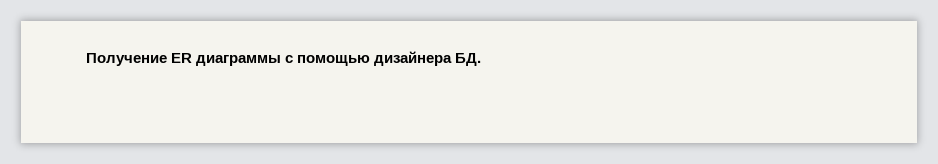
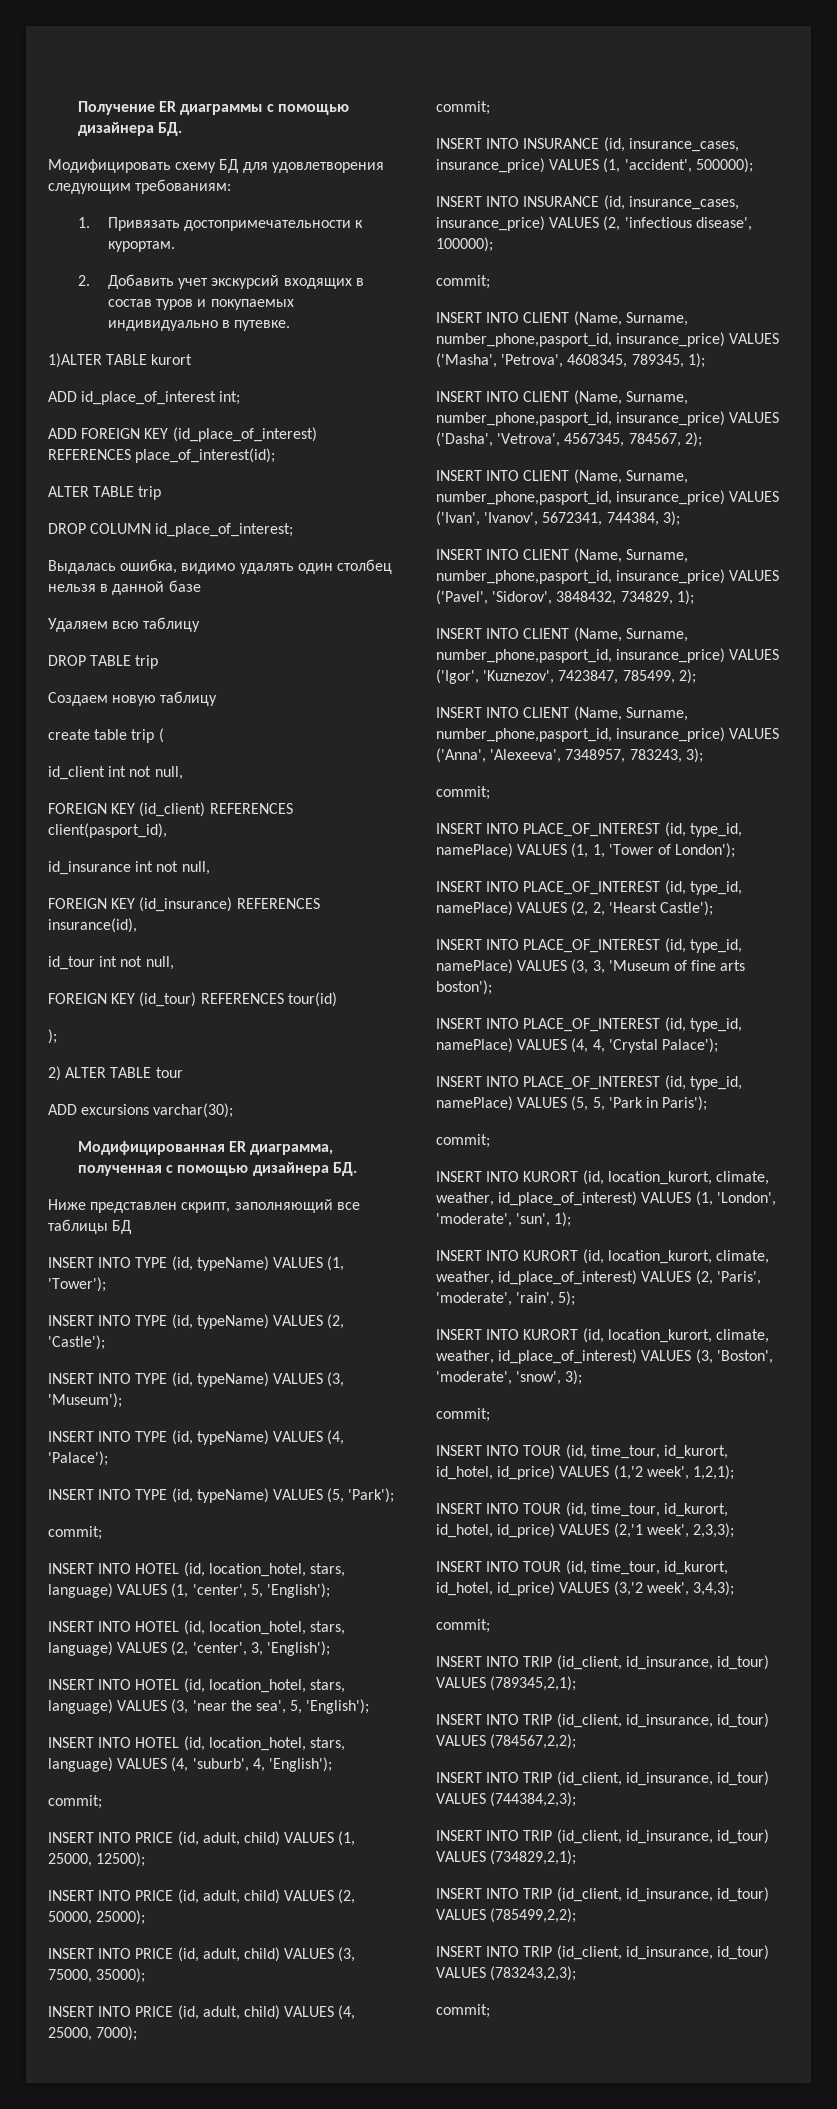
(482, 59) none -> [48,159,384,173] [48,179,232,194] [77,217,364,231] [107,241,175,252] [77,274,364,289] [107,299,294,310] [107,320,291,331] [48,353,193,368] [48,391,241,405] [48,427,317,442] [48,448,276,463] [48,486,162,500] [48,523,294,537] [48,559,392,574] [48,580,201,595] [48,617,201,632] [48,655,159,669] [48,691,218,706] [48,728,164,743] [48,766,183,780] [48,802,293,817] [48,823,167,838] [48,861,210,875] [48,897,320,912] [48,918,137,933] [48,956,174,970] [48,992,337,1007] [48,1029,57,1044] [48,1066,183,1081] [48,1103,234,1118] [77,1141,334,1155] [77,1162,357,1176] [48,1199,360,1213] [48,1219,132,1234] [48,1256,345,1271] [48,1277,106,1292] [48,1314,345,1329] [48,1335,105,1350] [48,1372,345,1387] [48,1393,122,1408] [48,1430,345,1445] [48,1451,108,1466] [48,1488,395,1503] [48,1526,102,1540] [48,1562,345,1577] [48,1583,330,1598] [48,1620,345,1635] [48,1641,330,1656] [48,1678,345,1693] [48,1699,370,1714] [48,1736,345,1751] [48,1757,332,1772] [48,1795,102,1809] [48,1831,356,1846] [48,1852,146,1867] [48,1889,356,1904] [48,1910,146,1925] [48,1947,356,1962] [48,1968,146,1983] [48,2005,356,2020] [48,2026,138,2041] [436,101,490,115] [436,137,739,152] [436,158,753,173] [436,195,739,210] [436,216,752,231] [436,237,493,252] [436,275,490,289] [436,311,688,326] [436,332,780,347] [436,353,705,368] [436,390,688,405] [436,411,780,426] [436,432,702,447] [436,469,688,484] [436,490,780,505] [436,511,680,526] [436,548,688,563] [436,569,780,584] [436,590,694,605] [436,627,688,642] [436,648,780,663] [436,669,696,684] [436,706,688,721] [436,727,780,742] [436,748,703,763] [436,786,490,800] [436,822,742,837] [436,843,736,858] [436,880,742,895] [436,901,713,916] [436,938,742,953] [436,959,746,974] [436,980,492,995] [436,1017,742,1032] [436,1038,718,1053] [436,1075,742,1090] [436,1096,708,1111] [436,1134,490,1148] [436,1170,769,1185] [436,1191,776,1206] [436,1212,572,1227] [436,1249,769,1264] [436,1270,761,1285] [436,1291,576,1306] [436,1328,769,1343] [436,1349,773,1364] [436,1370,583,1385] [436,1408,490,1422] [436,1444,728,1459] [436,1465,734,1480] [436,1502,728,1517] [436,1523,734,1538] [436,1560,728,1575] [436,1581,734,1596] [436,1619,490,1633] [436,1655,769,1670] [436,1676,577,1691] [436,1713,769,1728] [436,1734,577,1749] [436,1771,769,1786] [436,1792,577,1807] [436,1829,769,1844] [436,1850,577,1865] [436,1887,769,1902] [436,1908,577,1923] [436,1945,769,1960] [436,1966,577,1981] [436,2004,490,2018] // Модифицировать схему БД для удовлетворения следующим требованиям: // 1. Привязать достопримечательности к курортам. // 2. Добавить учет экскурсий входящих в состав туров и покупаемых индивидуально в путевке. // 1)ALTER TABLE kurort // ADD id_place_of_interest int; // ADD FOREIGN KEY (id_place_of_interest) REFERENCES place_of_interest(id); // ALTER TABLE trip // DROP COLUMN id_place_of_interest; // Выдалась ошибка, видимо удалять один столбец нельзя в данной базе // Удаляем всю таблицу // DROP TABLE trip // Создаем новую таблицу // create table trip ( // id_client int not null, // FOREIGN KEY (id_client) REFERENCES client(pasport_id), // id_insurance int not null, // FOREIGN KEY (id_insurance) REFERENCES insurance(id), // id_tour int not null, // FOREIGN KEY (id_tour) REFERENCES tour(id) // ); // 2) ALTER TABLE tour // ADD excursions varchar(30); // Модифицированная ER диаграмма, полученная с помощью дизайнера БД. // Ниже представлен скрипт, заполняющий все таблицы БД // INSERT INTO TYPE (id, typeName) VALUES (1, 'Tower'); // INSERT INTO TYPE (id, typeName) VALUES (2, 'Сastle'); // INSERT INTO TYPE (id, typeName) VALUES (3, 'Museum'); // INSERT INTO TYPE (id, typeName) VALUES (4, 'Palace'); // INSERT INTO TYPE (id, typeName) VALUES (5, 'Park'); // commit; // INSERT INTO HOTEL (id, location_hotel, stars, language) VALUES (1, 'center', 5, 'English'); // INSERT INTO HOTEL (id, location_hotel, stars, language) VALUES (2, 'center', 3, 'English'); // INSERT INTO HOTEL (id, location_hotel, stars, language) VALUES (3, 'near the sea', 5, 'English'); // INSERT INTO HOTEL (id, location_hotel, stars, language) VALUES (4, 'suburb', 4, 'English'); // commit; // INSERT INTO PRICE (id, adult, child) VALUES (1, 25000, 12500); // INSERT INTO PRICE (id, adult, child) VALUES (2, 50000, 25000); // INSERT INTO PRICE (id, adult, child) VALUES (3, 75000, 35000); // INSERT INTO PRICE (id, adult, child) VALUES (4, 25000, 7000); // commit; // INSERT INTO INSURANCE (id, insurance_cases, insurance_price) VALUES (1, 'accident', 500000); // INSERT INTO INSURANCE (id, insurance_cases, insurance_price) VALUES (2, 'infectious disease', 100000); // commit; // INSERT INTO CLIENT (Name, Surname, number_phone,pasport_id, insurance_price) VALUES ('Masha', 'Petrova', 4608345, 789345, 1); // INSERT INTO CLIENT (Name, Surname, number_phone,pasport_id, insurance_price) VALUES ('Dasha', 'Vetrova', 4567345, 784567, 2); // INSERT INTO CLIENT (Name, Surname, number_phone,pasport_id, insurance_price) VALUES ('Ivan', 'Ivanov', 5672341, 744384, 3); // INSERT INTO CLIENT (Name, Surname, number_phone,pasport_id, insurance_price) VALUES ('Pavel', 'Sidorov', 3848432, 734829, 1); // INSERT INTO CLIENT (Name, Surname, number_phone,pasport_id, insurance_price) VALUES ('Igor', 'Kuznezov', 7423847, 785499, 2); // INSERT INTO CLIENT (Name, Surname, number_phone,pasport_id, insurance_price) VALUES ('Anna', 'Alexeeva', 7348957, 783243, 3); // commit; // INSERT INTO PLACE_OF_INTEREST (id, type_id, namePlace) VALUES (1, 1, 'Tower of London'); // INSERT INTO PLACE_OF_INTEREST (id, type_id, namePlace) VALUES (2, 2, 'Hearst Castle'); // INSERT INTO PLACE_OF_INTEREST (id, type_id, namePlace) VALUES (3, 3, 'Museum of fine arts boston'); // INSERT INTO PLACE_OF_INTEREST (id, type_id, namePlace) VALUES (4, 4, 'Crystal Palace'); // INSERT INTO PLACE_OF_INTEREST (id, type_id, namePlace) VALUES (5, 5, 'Park in Paris'); // commit; // INSERT INTO KURORT (id, location_kurort, climate, weather, id_place_of_interest) VALUES (1, 'London', 'moderate', 'sun', 1); // INSERT INTO KURORT (id, location_kurort, climate, weather, id_place_of_interest) VALUES (2, 'Paris', 'moderate', 'rain', 5); // INSERT INTO KURORT (id, location_kurort, climate, weather, id_place_of_interest) VALUES (3, 'Boston', 'moderate', 'snow', 3); // commit; // INSERT INTO TOUR (id, time_tour, id_kurort, id_hotel, id_price) VALUES (1,'2 week', 1,2,1); // INSERT INTO TOUR (id, time_tour, id_kurort, id_hotel, id_price) VALUES (2,'1 week', 2,3,3); // INSERT INTO TOUR (id, time_tour, id_kurort, id_hotel, id_price) VALUES (3,'2 week', 3,4,3); // commit; // INSERT INTO TRIP (id_client, id_insurance, id_tour) VALUES (789345,2,1); // INSERT INTO TRIP (id_client, id_insurance, id_tour) VALUES (784567,2,2); // INSERT INTO TRIP (id_client, id_insurance, id_tour) VALUES (744384,2,3); // INSERT INTO TRIP (id_client, id_insurance, id_tour) VALUES (734829,2,1); // INSERT INTO TRIP (id_client, id_insurance, id_tour) VALUES (785499,2,2); // INSERT INTO TRIP (id_client, id_insurance, id_tour) VALUES (783243,2,3); // commit;

